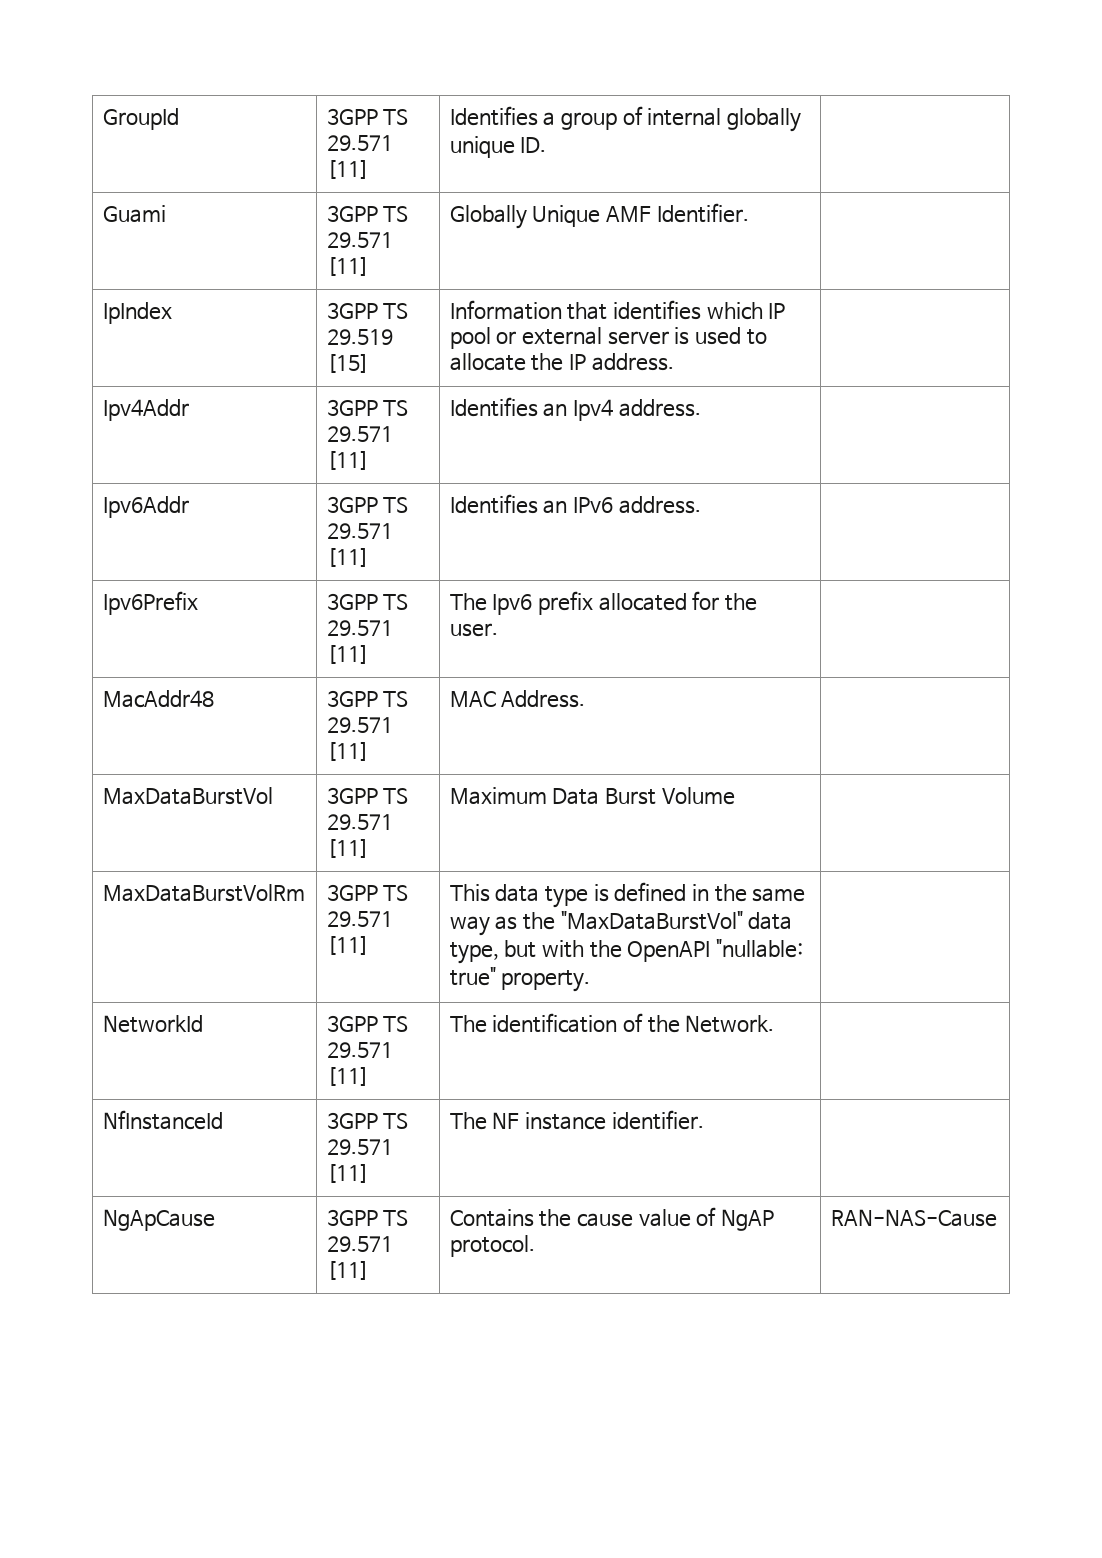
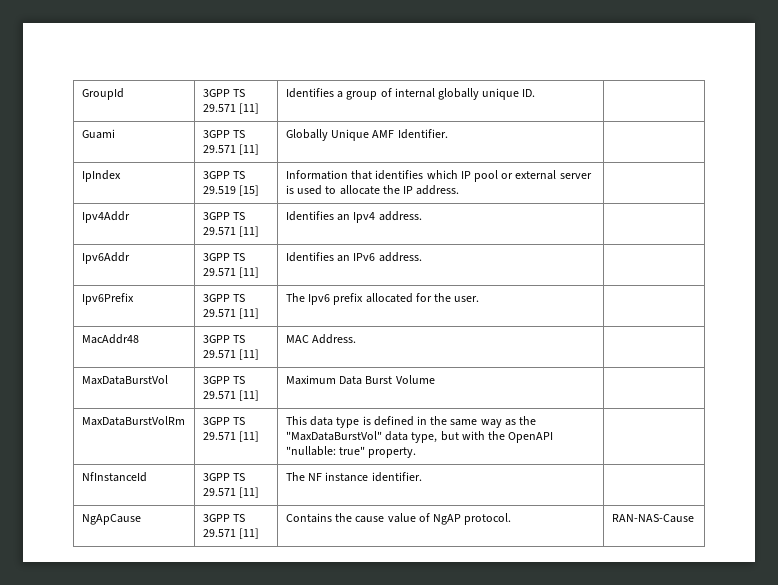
[102,1015,203,1033] [326,1015,409,1032] [326,1042,393,1058] [326,1067,369,1086] [449,1013,775,1033] // NetworkId | 3GPP TS 29.571 [11] | The identification of the Network. | -> (417, 452) none

